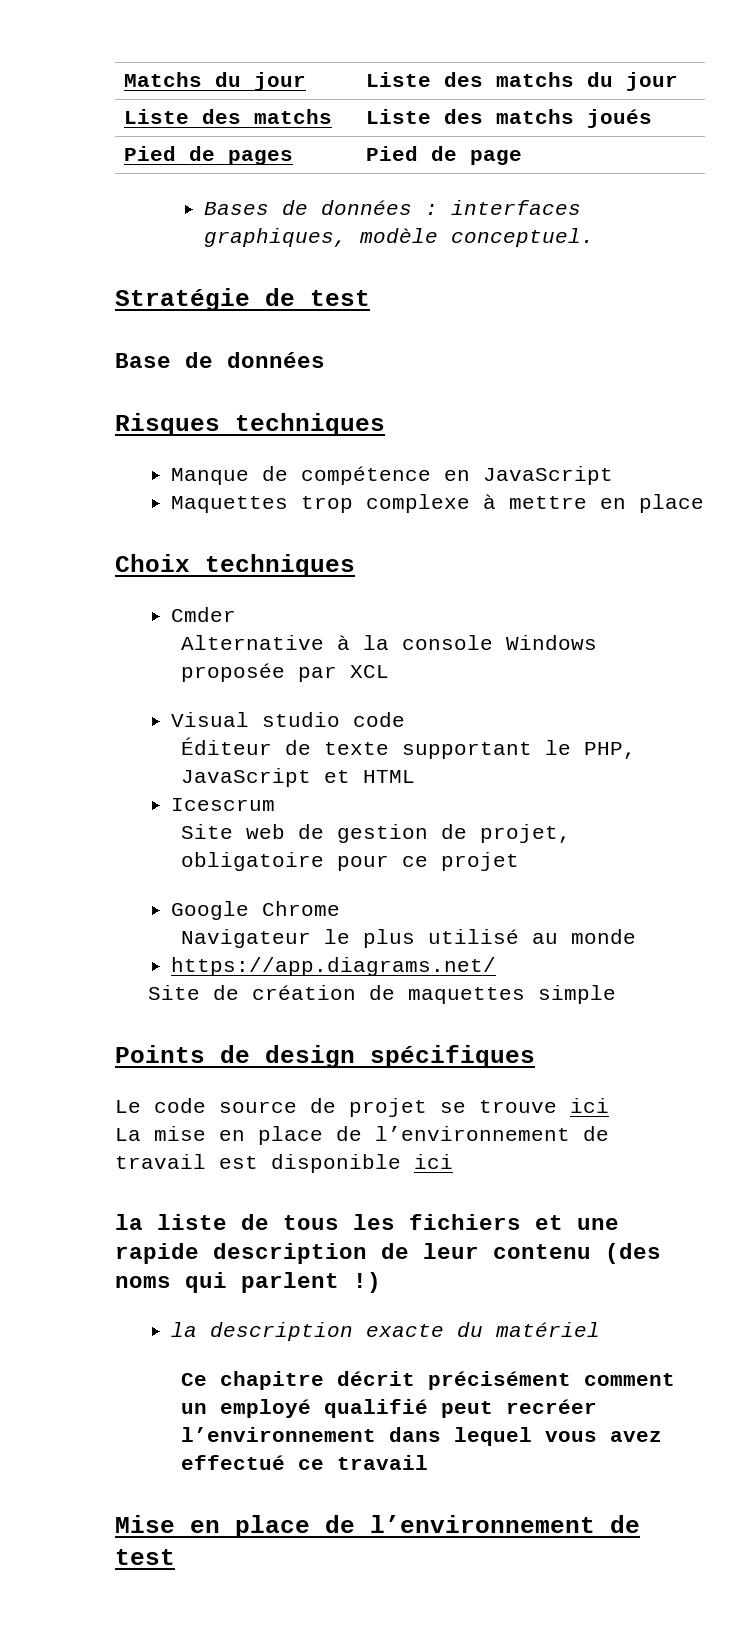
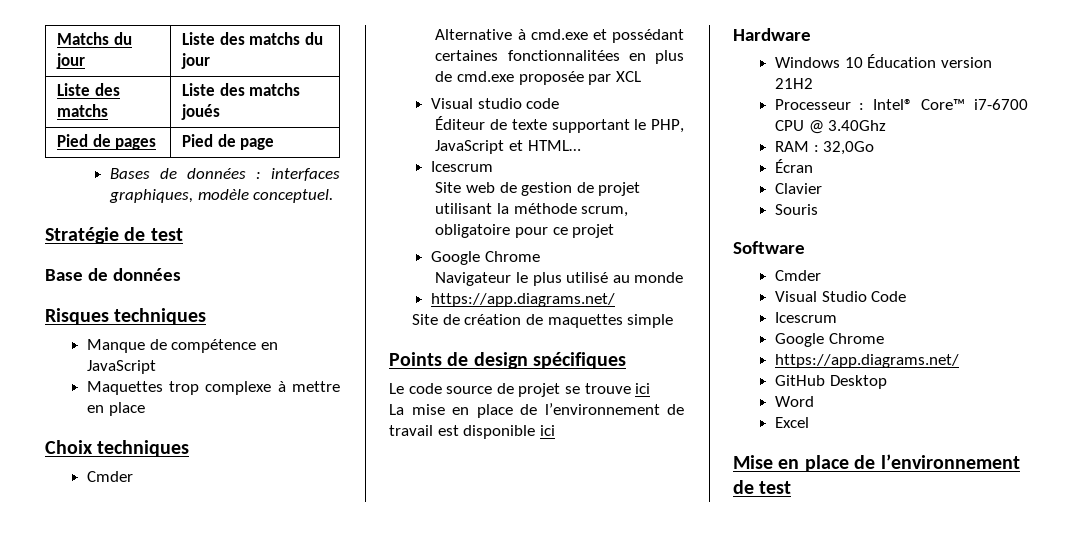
[363,635,598,650] la console Windows -> [530,29,684,43] [435,50,684,64] [435,71,515,82] cmd.exe et possédant certaines fonctionnalitées en plus de cmd.exe
[363,770,416,783] HTML -> [527,140,581,151] HTML…
[480,824,572,843] projet, -> [598,182,641,196] [435,203,629,217] projet utilisant la méthode scrum,
[115,1214,619,1230] [115,1243,661,1264] [115,1272,381,1293] [171,1322,601,1341] [181,1371,676,1390] [181,1399,598,1418] [181,1427,663,1446] [181,1455,429,1470] la liste de tous les fichiers et une rapide description de leur contenu (des noms qui parlent !) // la description exacte du matériel // Ce chapitre décrit précisément comment un employé qualifié peut recréer l’environnement dans lequel vous avez effectué ce travail -> [733,28,811,41] [774,54,992,68] [774,78,813,89] [774,99,1028,110] [774,120,887,134] [774,141,875,155] [774,159,813,173] [774,183,822,194] [774,204,818,215] [733,241,805,254] [774,270,821,281] [774,291,907,302] [774,312,837,323] [774,333,884,347] [774,354,959,368] [774,375,887,389] [774,396,814,407] [774,417,809,428] Hardware // Windows 10 Éducation version 21H2 // Processeur : Intel® Core™ i7-6700 CPU @ 3.40Ghz // RAM : 32,0Go // Écran // Clavier // Souris // Software // Cmder // Visual Studio Code // Icescrum // Google Chrome // https://app.diagrams.net/ // GitHub Desktop // Word // Excel

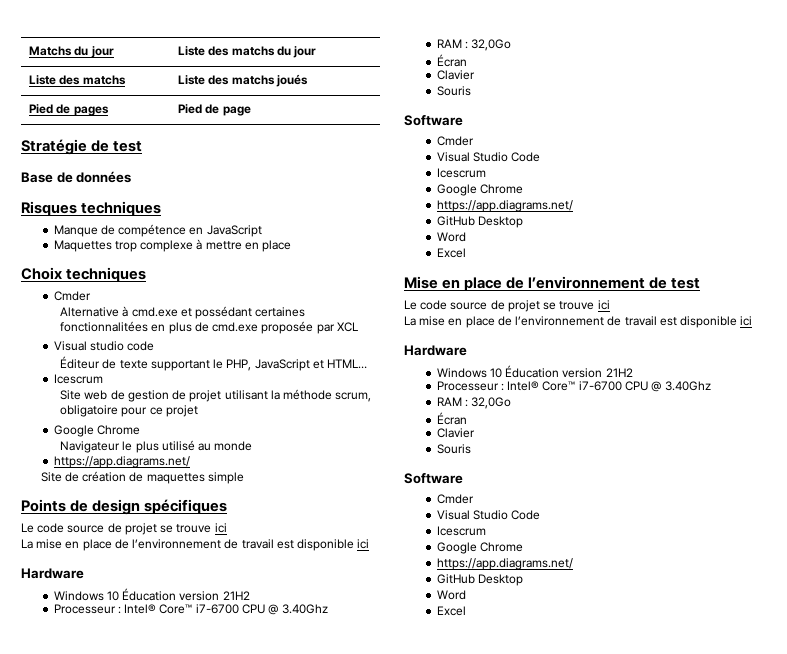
[110,168,340,181] [109,189,334,203] // Bases de données : interfaces graphiques, modèle conceptuel. -> (251, 111) none
(792, 487) none -> [404,300,610,312] [404,316,753,328] [404,345,467,356] [436,365,633,378] [436,381,712,392] [436,397,512,409] [436,412,467,425] [436,428,475,438] [436,444,471,454] [404,473,463,484] [436,494,474,504] [436,510,541,520] [436,526,486,536] [436,542,524,554] [436,558,573,570] [436,574,524,586] [436,590,466,600] [436,606,466,616] // Le code source de projet se trouve ici // La mise en place de l’environnement de travail est disponible ici // Hardware // Windows 10 Éducation version 21H2 // Processeur : Intel® Core™ i7-6700 CPU @ 3.40Ghz // RAM : 32,0Go // Écran // Clavier // Souris // Software // Cmder // Visual Studio Code // Icescrum // Google Chrome // https://app.diagrams.net/ // GitHub Desktop // Word // Excel

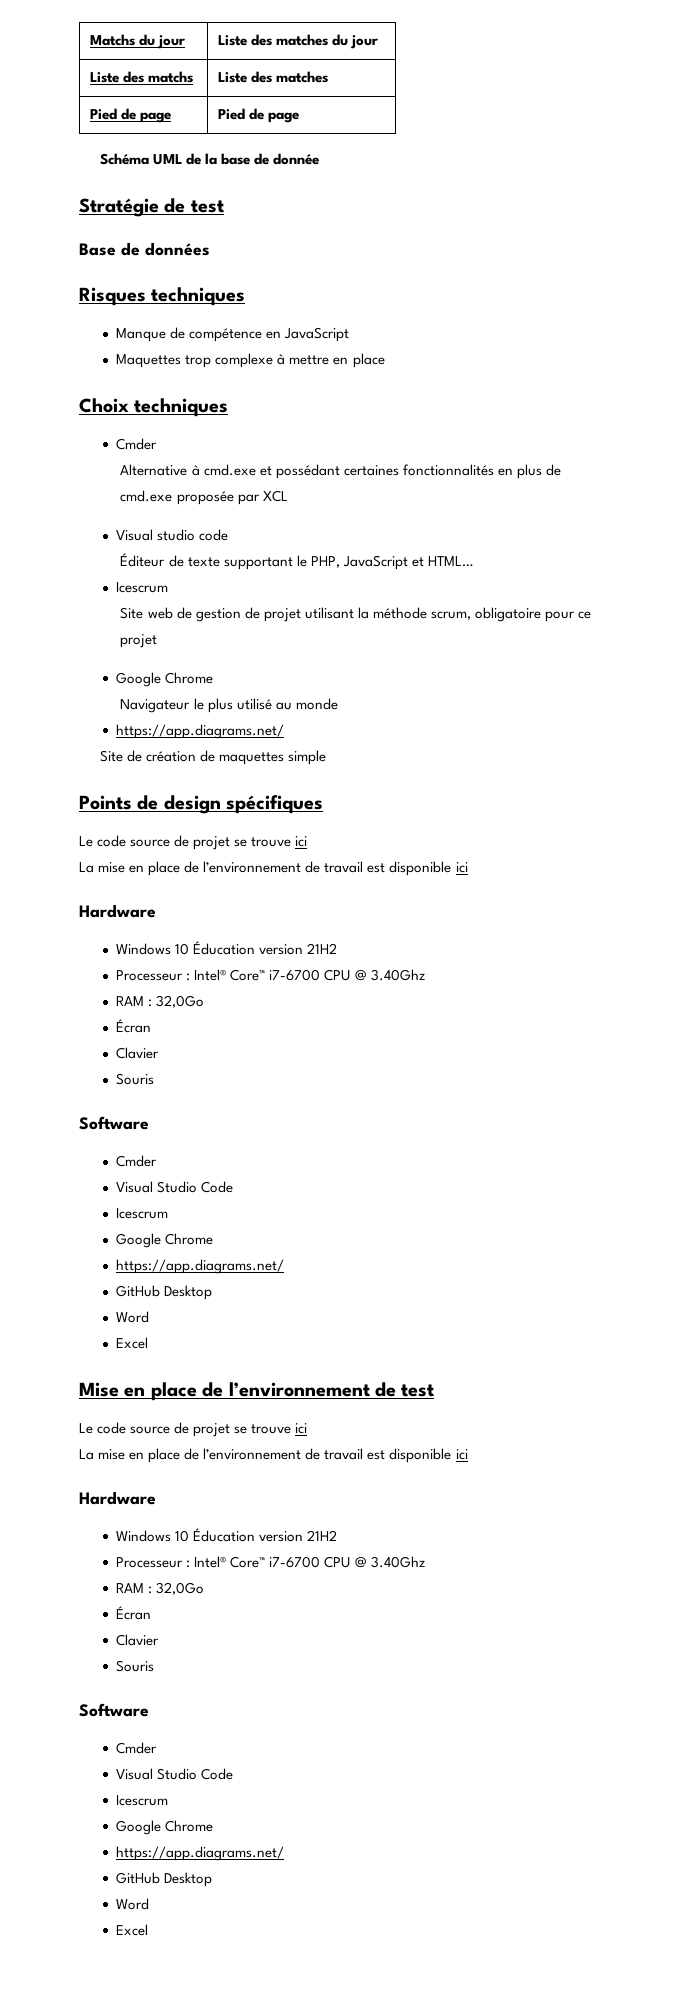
[231,46,275,56] matchs -> [275,34,328,46] matches
[231,74,308,87] [29,104,109,116] [178,104,251,116] matchs joués // Pied de pages | Pied de page -> [275,71,328,83] [89,108,171,123] [217,108,299,123] [99,153,320,165] matches // Pied de page | Pied de page // Schéma UML de la base de donnée
[60,321,149,332] fonctionnalitées -> [402,464,494,476] fonctionnalités

